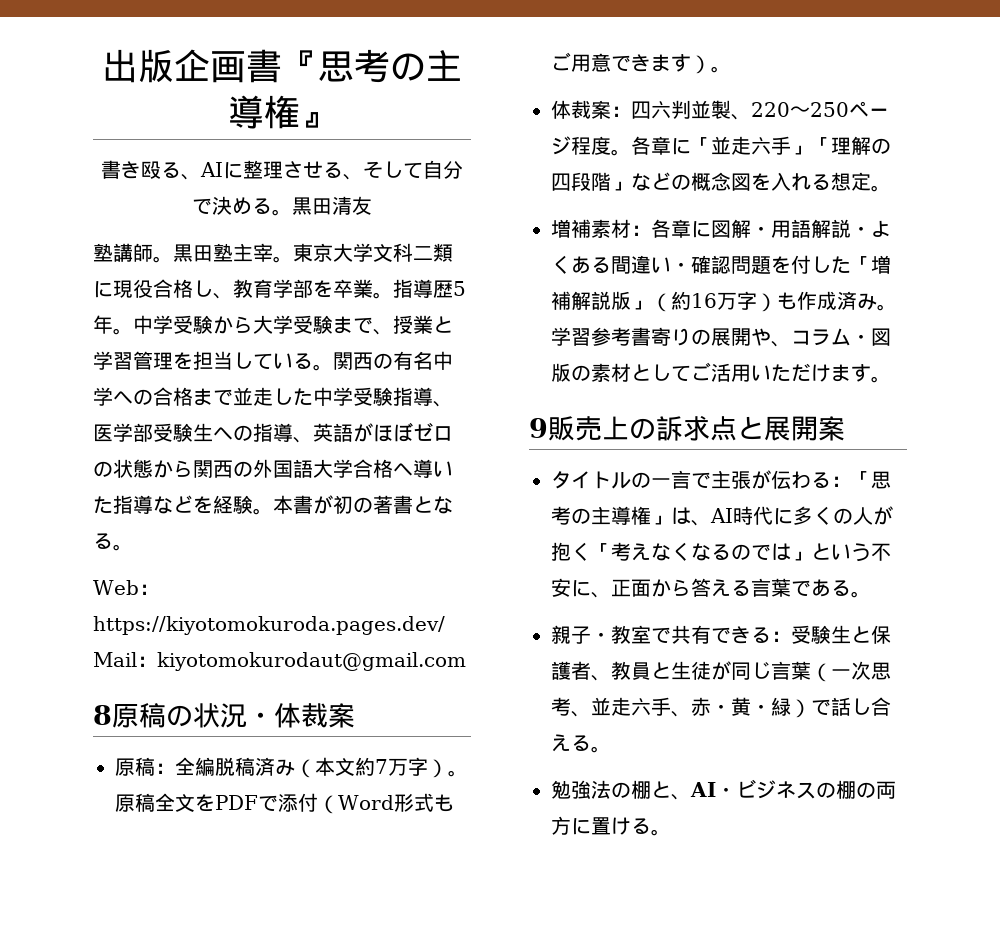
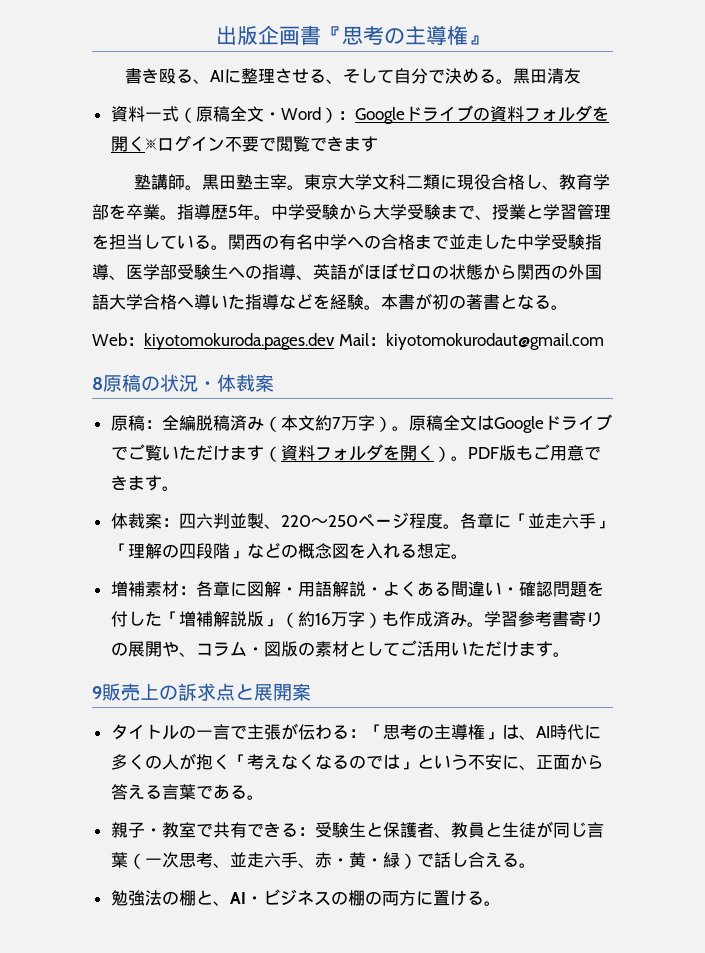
(372, 205) none -> [110,105,609,124] [110,135,378,152] // 資料一式（原稿全文・Word）：Googleドライブの資料フォルダを開く※ログイン不要で閲覧できます
[93,616,445,635] https://kiyotomokuroda.pages.dev/ -> [144,333,335,350] kiyotomokuroda.pages.dev
[195,793,434,814] をPDFで添付（Word形式 -> [476,414,612,433] [110,444,516,462] はGoogleドライブでご覧いただけます（資料フォルダを開く）。PDF版
[691,55,711,74] ） -> (162, 483) none

